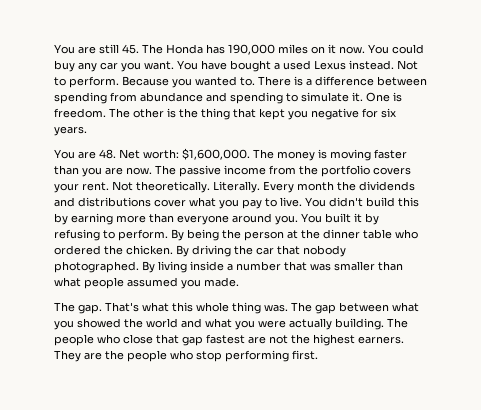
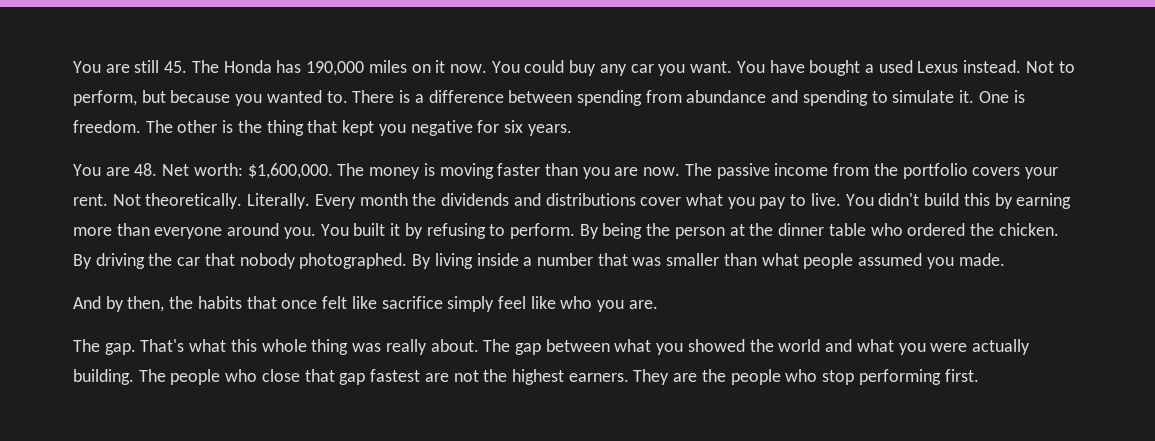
[69,76,169,88] perform. Because -> [73,90,231,106] perform, but because
(239, 282) none -> [73,296,658,312] // And by then, the habits that once felt like sacrifice simply feel like who you are.
[264,304,288,312] was. -> [352,339,479,355] was really about.

